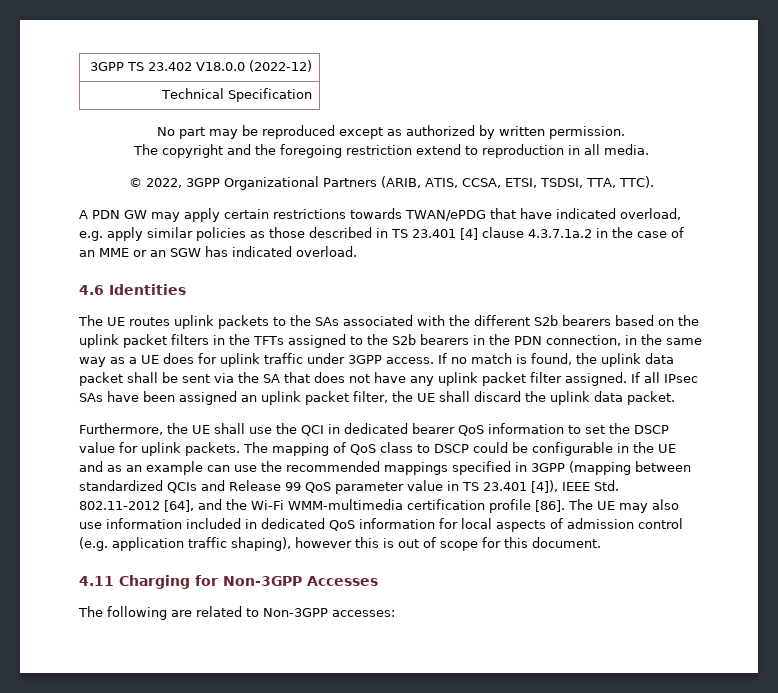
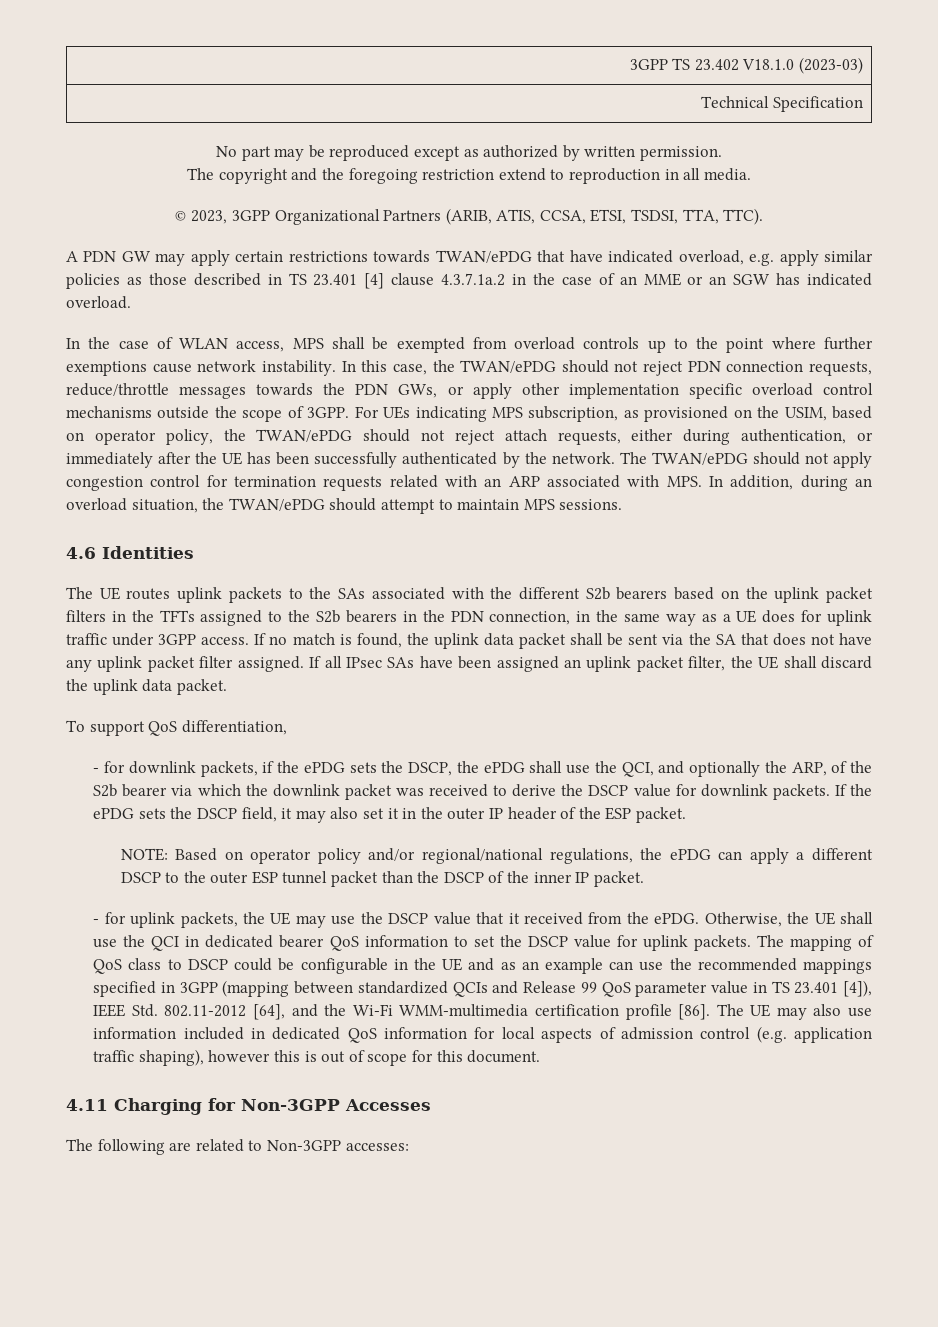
[196,60,313,72] V18.0.0 (2022-12) -> [742,57,863,74] V18.1.0 (2023-03)
[145,178,182,188] 2022, -> [191,210,228,224] 2023,
(357, 251) none -> [66,337,874,353] [66,360,872,376] [66,383,873,399] [66,406,872,422] [66,429,873,445] [66,452,873,468] [66,475,873,491] [66,498,623,514] // In the case of WLAN access, MPS shall be exempted from overload controls up to the point where further exemptions cause network instability. In this case, the TWAN/ePDG should not reject PDN connection requests, reduce/throttle messages towards the PDN GWs, or apply other implementation specific overload control mechanisms outside the scope of 3GPP. For UEs indicating MPS subscription, as provisioned on the USIM, based on operator policy, the TWAN/ePDG should not reject attach requests, either during authentication, or immediately after the UE has been successfully authenticated by the network. The TWAN/ePDG should not apply congestion control for termination requests related with an ARP associated with MPS. In addition, during an overload situation, the TWAN/ePDG should attempt to maintain MPS sessions.
[79,423,163,435] Furthermore, -> [66,720,287,736] [93,761,872,777] [93,784,872,800] [93,807,686,823] [120,848,873,864] [120,871,644,887] [93,912,782,928] To support QoS differentiation, // - for downlink packets, if the ePDG sets the DSCP, the ePDG shall use the QCI, and optionally the ARP, of the S2b bearer via which the downlink packet was received to derive the DSCP value for downlink packets. If the ePDG sets the DSCP field, it may also set it in the outer IP header of the ESP packet. // NOTE: Based on operator policy and/or regional/national regulations, the ePDG can apply a different DSCP to the outer ESP tunnel packet than the DSCP of the inner IP packet. // - for uplink packets, the UE may use the DSCP value that it received from the ePDG. Otherwise,

